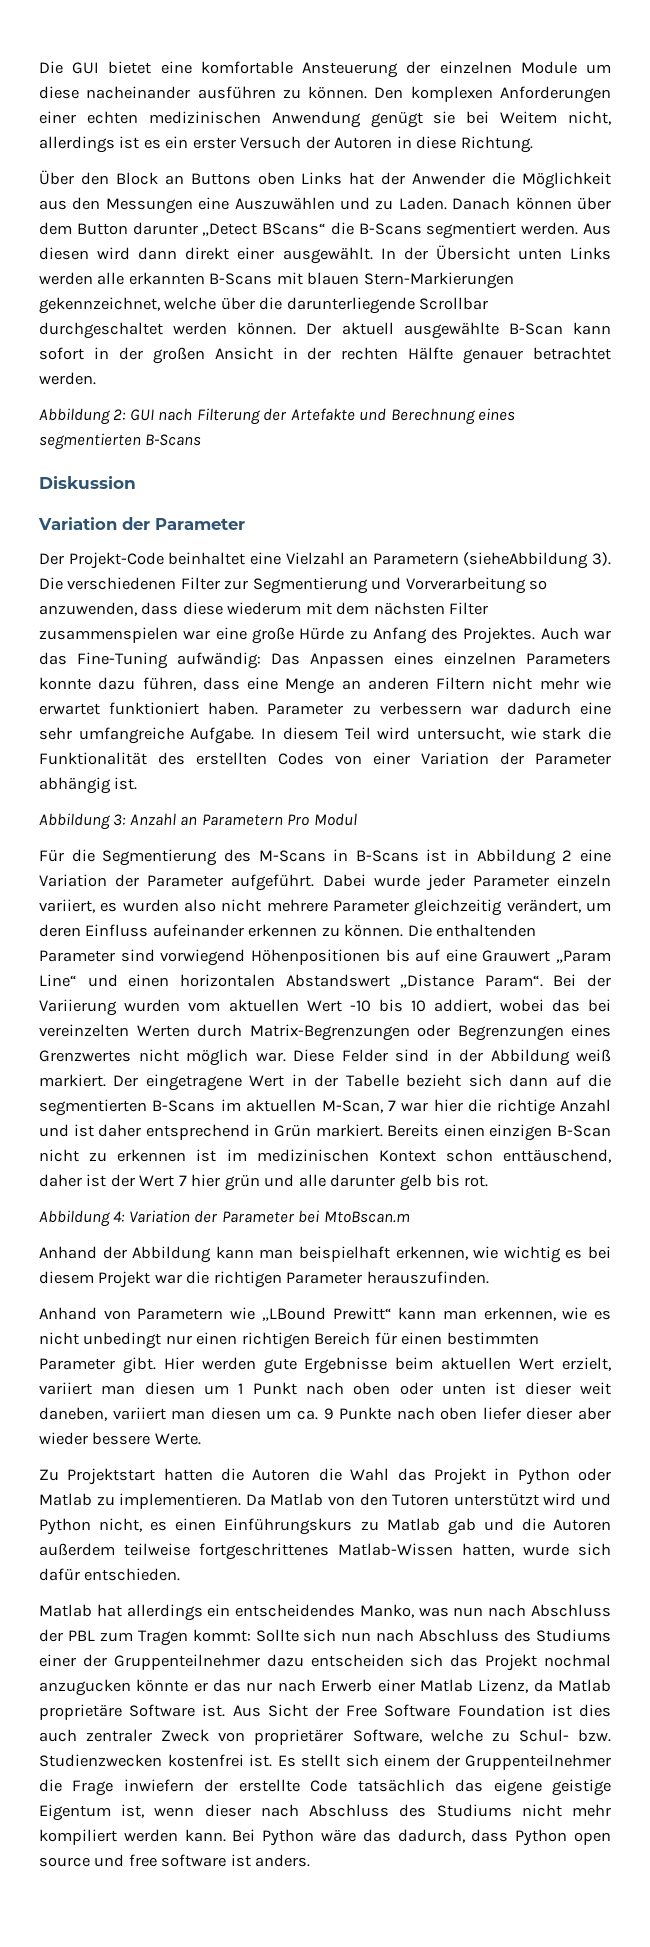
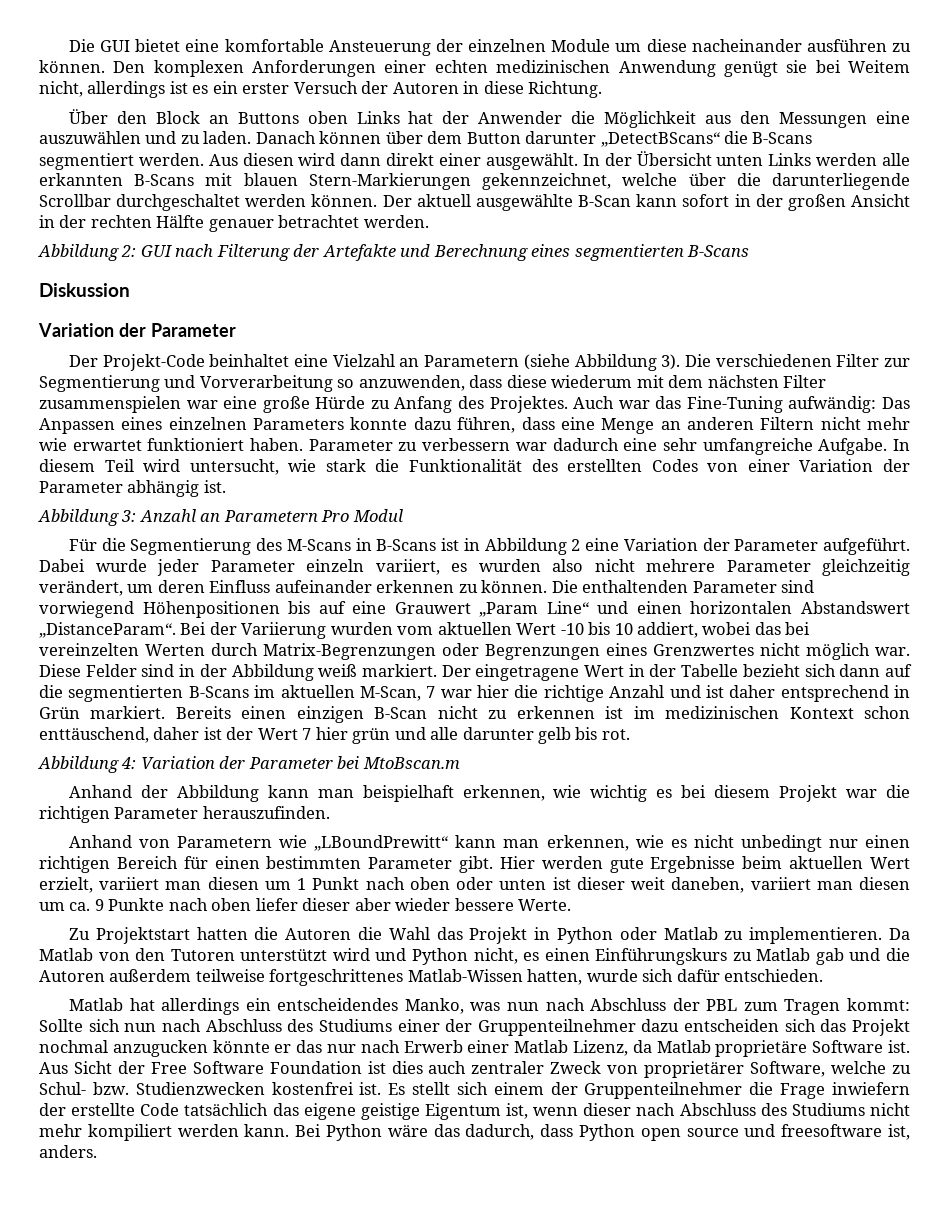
[234,197,335,210] Auszuwählen -> [39,131,141,144] auszuwählen
[398,197,447,210] Laden. -> [203,131,252,144] laden.
[202,223,327,236] „Detect BScans“ -> [600,132,720,147] „DetectBScans“
[463,552,589,569] (sieheAbbildung -> [523,354,657,371] (siehe Abbildung
[400,974,543,988] „Distance Param“. -> [39,622,176,638] „DistanceParam“.
[261,1307,392,1321] „LBound Prewitt“ -> [314,835,449,851] „LBoundPrewitt“
[128,1854,251,1867] free software ist -> [781,1124,910,1140] freesoftware ist,

